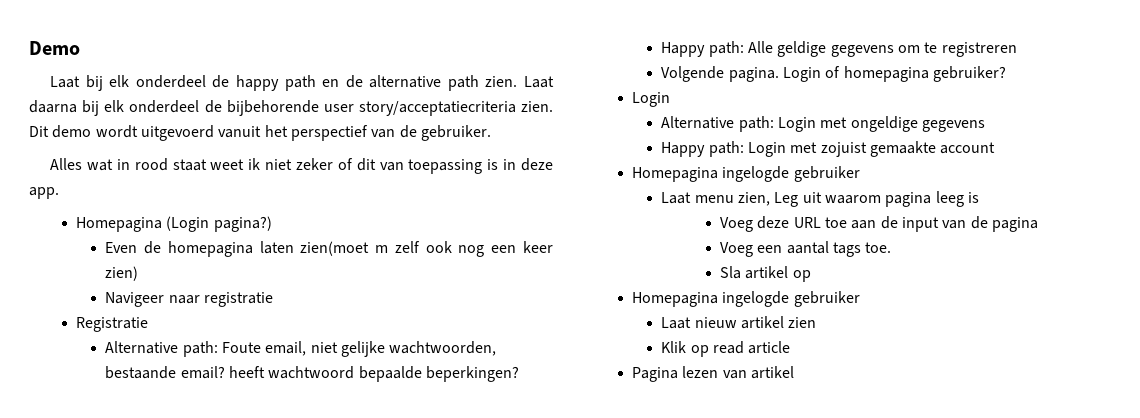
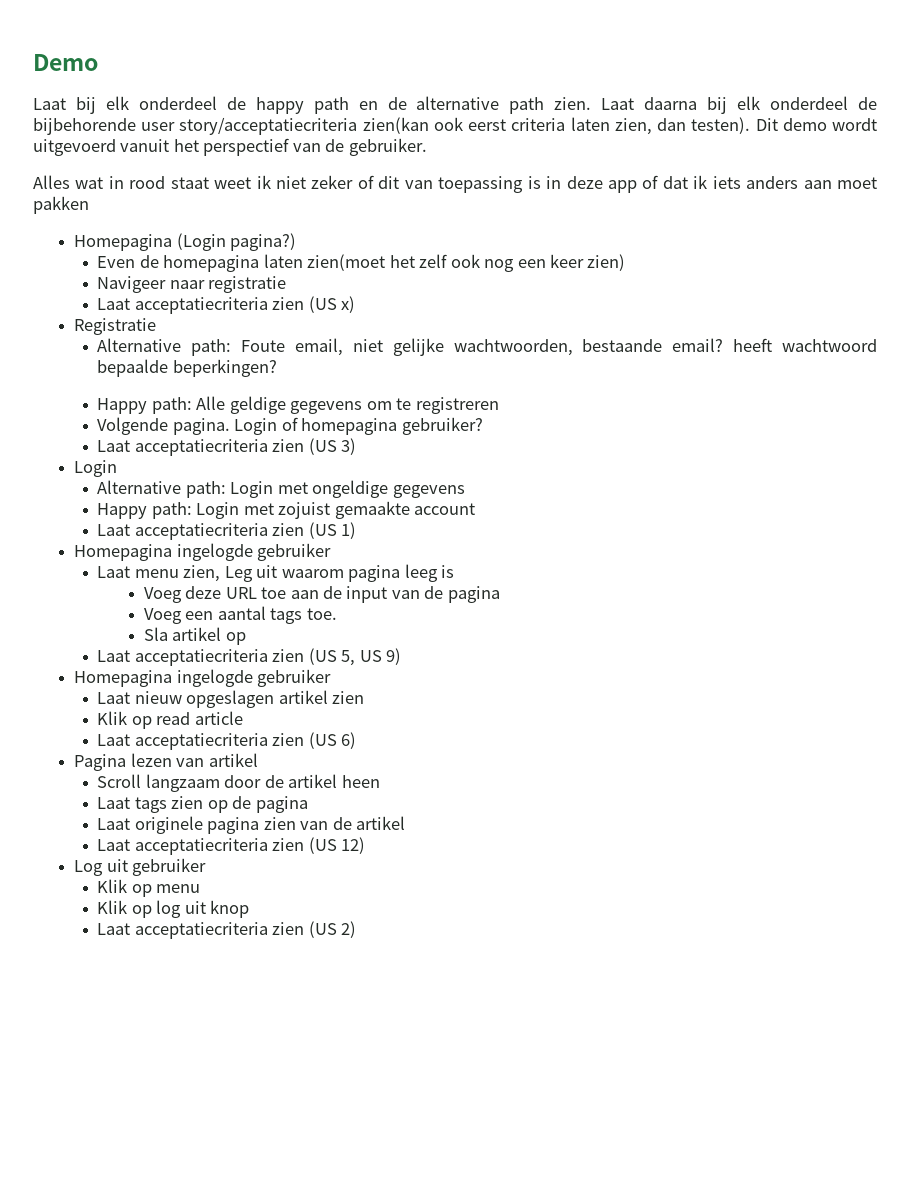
[521,101,553,112] zien. -> [362,117,751,135] zien(kan ook eerst criteria laten zien, dan testen).
[29,187,59,199] app. -> [607,175,877,193] [33,196,89,214] app of dat ik iets anders aan moet pakken
[375,245,389,253] m -> [389,255,415,268] het
(274, 299) none -> [97,296,356,314] // Laat acceptatiecriteria zien (US x)
(1006, 74) none -> [97,438,357,456] // Laat acceptatiecriteria zien (US 3)
(996, 148) none -> [97,522,357,540] // Laat acceptatiecriteria zien (US 1)
(811, 276) none -> [97,648,402,666] // Laat acceptatiecriteria zien (US 5, US 9)
(737, 322) none -> [186,690,275,708] opgeslagen
(791, 347) none -> [97,732,357,750] // Laat acceptatiecriteria zien (US 6)
(794, 372) none -> [97,774,380,792] [97,796,308,813] [97,816,406,834] [97,837,366,855] [74,858,207,876] [97,879,201,897] [97,900,250,918] [97,921,357,939] // Scroll langzaam door de artikel heen // Laat tags zien op de pagina // Laat originele pagina zien van de artikel // Laat acceptatiecriteria zien (US 12) // Log uit gebruiker // Klik op menu // Klik op log uit knop // Laat acceptatiecriteria zien (US 2)

